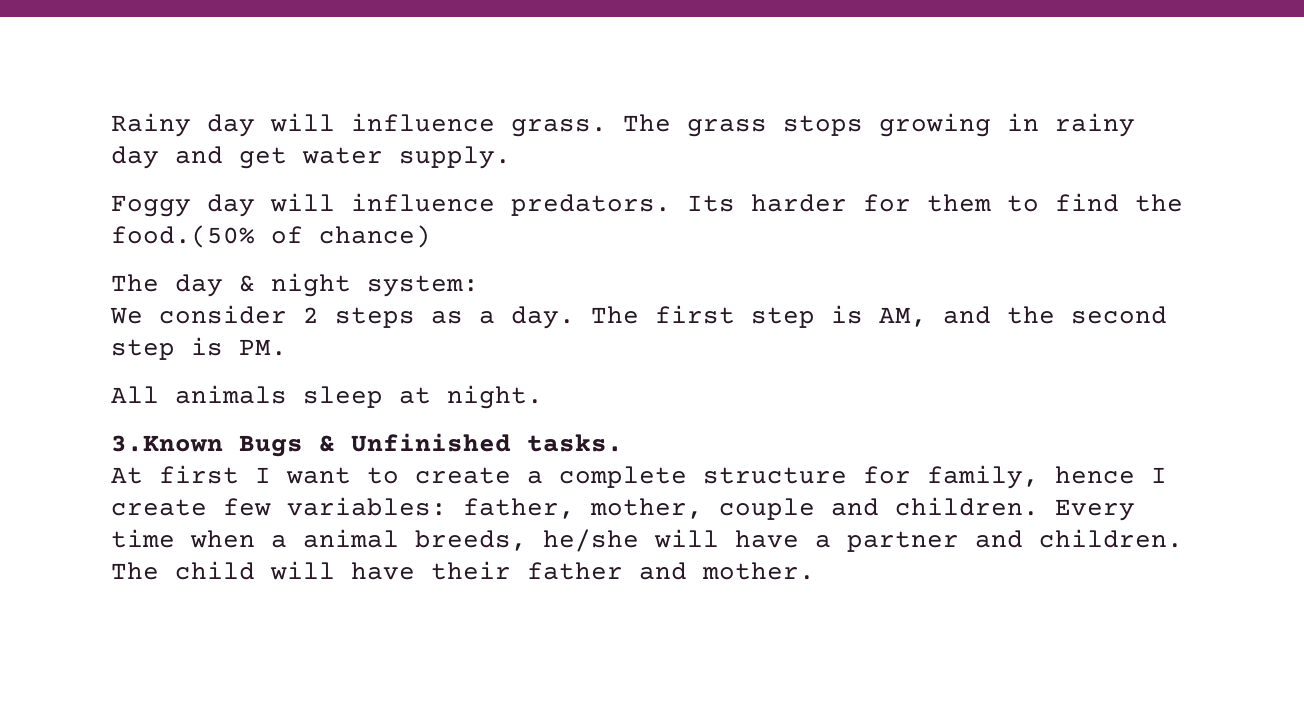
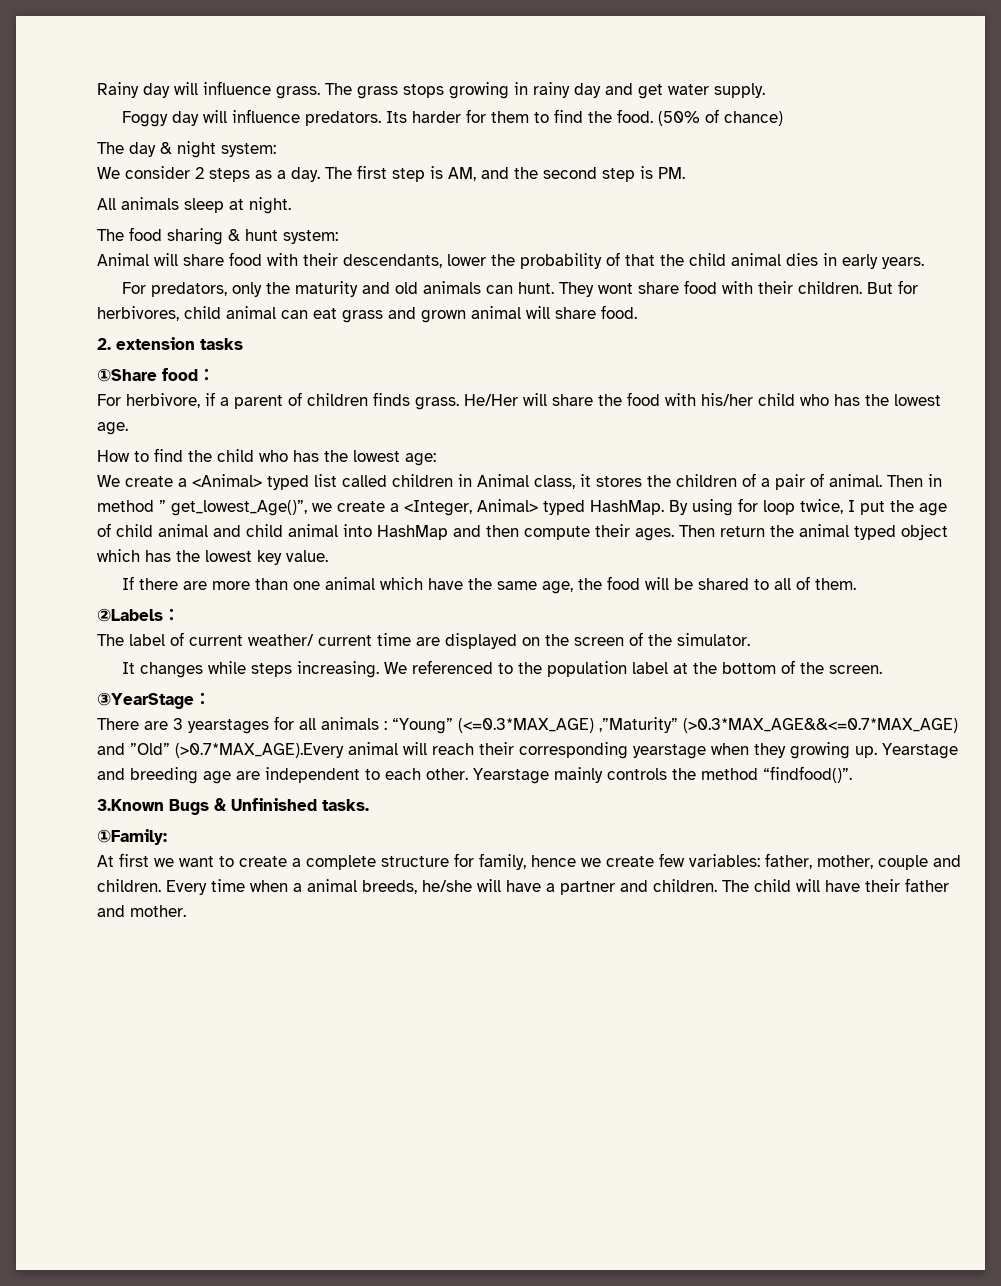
[111,225,255,248] food.(50% -> [616,109,700,126] food. (50%
(543, 397) none -> [97,227,338,245] [97,252,924,269] [121,280,918,297] [97,305,637,323] [97,337,243,350] [97,368,215,382] [97,392,941,410] [97,422,128,435] [97,448,436,466] [97,473,942,490] [97,498,947,516] [97,523,948,541] [97,549,328,565] [121,576,856,594] [97,608,180,622] [97,632,750,649] [121,660,882,678] [97,692,211,709] [97,716,958,734] [97,742,958,759] [97,766,852,784] // The food sharing & hunt system: // Animal will share food with their descendants, lower the probability of that the child animal dies in early years. // For predators, only the maturity and old animals can hunt. They wont share food with their children. But for herbivores, child animal can eat grass and grown animal will share food. // 2. extension tasks // ①Share food： // For herbivore, if a parent of children finds grass. He/Her will share the food with his/her child who has the lowest age. // How to find the child who has the lowest age: // We create a <Animal> typed list called children in Animal class, it stores the children of a pair of animal. Then in method ” get_lowest_Age()”, we create a <Integer, Animal> typed HashMap. By using for loop twice, I put the age of child animal and child animal into HashMap and then compute their ages. Then return the animal typed object which has the lowest key value. // If there are more than one animal which have the same age, the food will be shared to all of them. // ②Labels： // The label of current weather/ current time are displayed on the screen of the simulator. // It changes while steps increasing. We referenced to the population label at the bottom of the screen. // ③YearStage： // There are 3 yearstages for all animals : “Young” (<=0.3*MAX_AGE) ,”Maturity” (>0.3*MAX_AGE&&<=0.7*MAX_AGE) and ”Old” (>0.7*MAX_AGE).Every animal will reach their corresponding yearstage when they growing up. Yearstage and breeding age are independent to each other. Yearstage mainly controls the method “findfood()”.
(623, 443) none -> [97,829,167,845] // ①Family:
[255,467,271,483] I -> [154,858,174,867] we
[1151,467,1167,483] I -> [581,858,601,867] we

